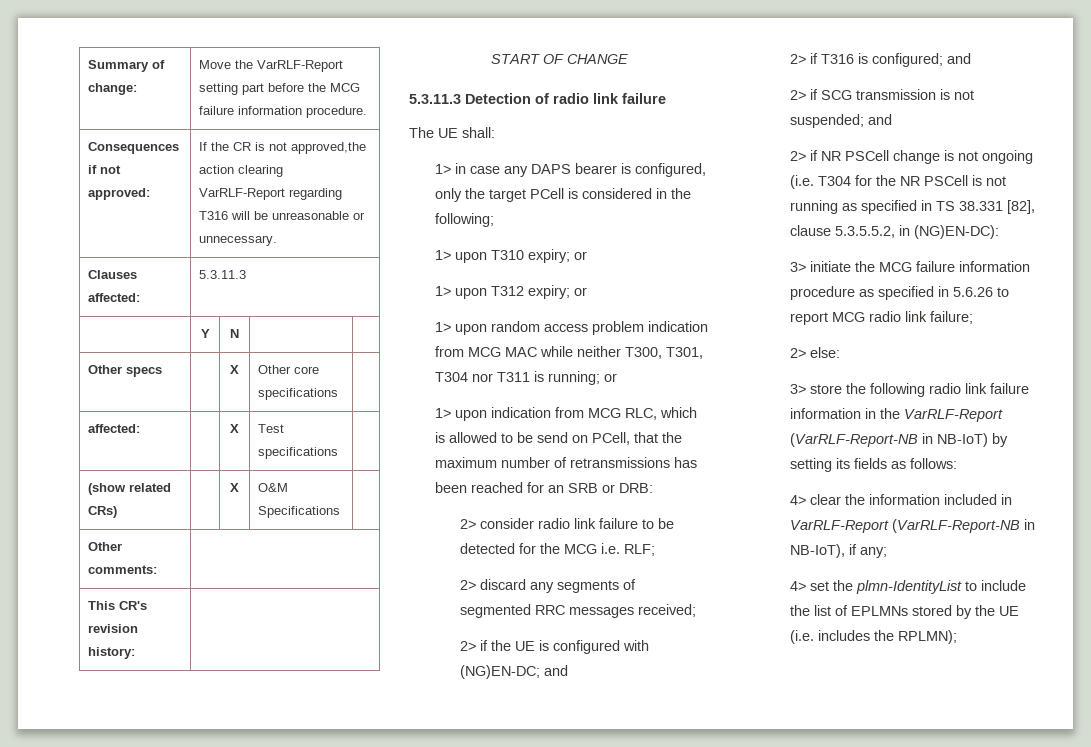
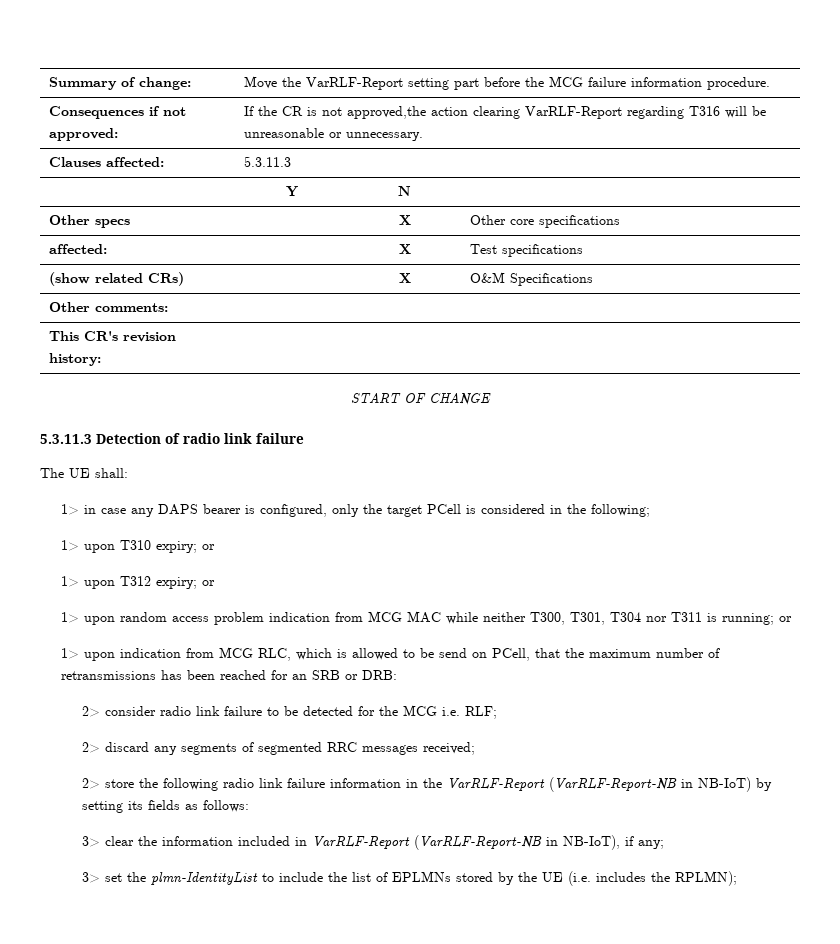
[480,640,650,654] [460,665,569,679] [790,53,972,67] [790,89,975,100] [790,114,893,128] [790,150,1034,164] [790,175,1007,189] [790,200,1036,214] [790,225,1000,239] [790,261,1031,272] [790,286,1010,300] [790,311,974,325] [790,347,841,358] [790,384,807,394] if the UE is configured with (NG)EN-DC; and // 2> if T316 is configured; and // 2> if SCG transmission is not suspended; and // 2> if NR PSCell change is not ongoing (i.e. T304 for the NR PSCell is not running as specified in TS 38.331 [82], clause 5.3.5.5.2, in (NG)EN-DC): // 3> initiate the MCG failure information procedure as specified in 5.6.26 to report MCG radio link failure; // 2> else: // 3> -> (101, 783) none
[790,495,807,505] 4> -> [82,836,101,847] 3>
[790,581,807,591] 4> -> [82,872,101,883] 3>

